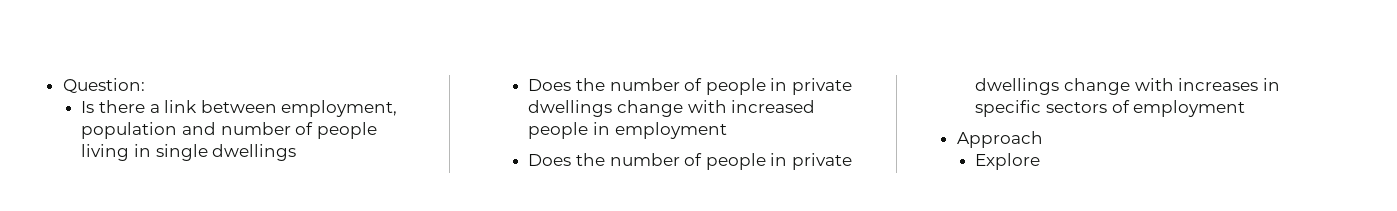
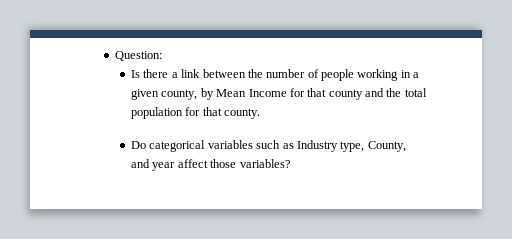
[281,100,398,117] [81,122,377,139] [81,144,297,161] [528,78,852,95] [528,100,816,117] [528,122,727,139] [528,153,852,170] [975,78,1280,95] [975,100,1246,117] [956,131,1043,148] [975,153,1041,170] employment, population and number of people living in single dwellings // Does the number of people in private dwellings change with increased people in employment // Does the number of people in private dwellings change with increases in specific sectors of employment // Approach // Explore -> [247,69,420,81] [131,88,427,100] [131,107,261,119] [131,140,406,152] [131,159,291,171] the number of people working in a given county, by Mean Income for that county and the total population for that county. // Do categorical variables such as Industry type, County, and year affect those variables?

